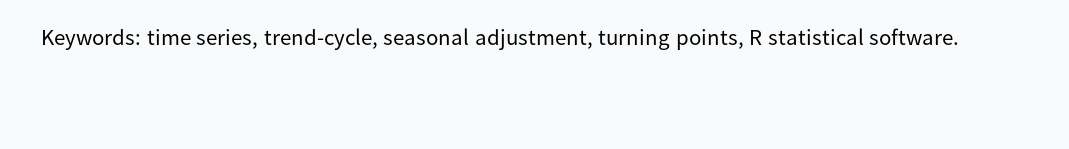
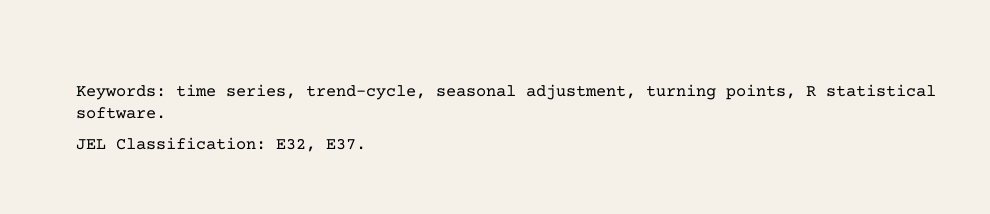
(960, 36) none -> [76,137,366,152] // JEL Classification: E32, E37.

